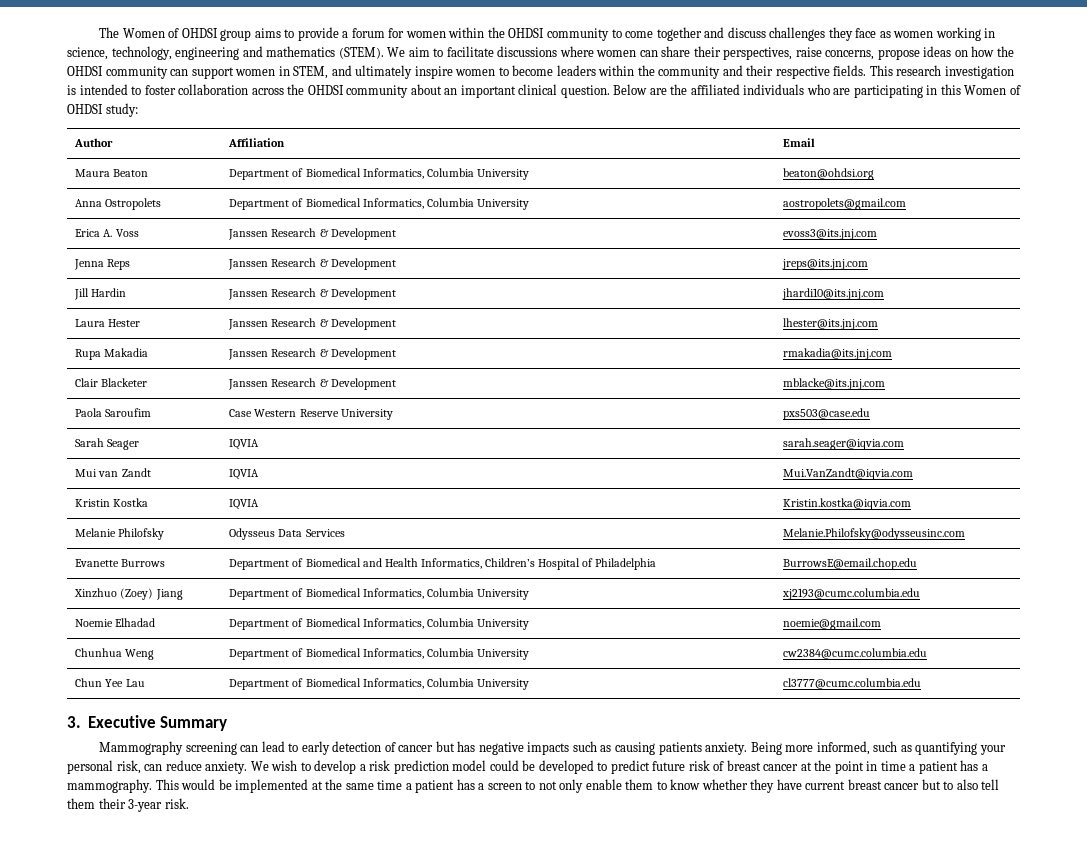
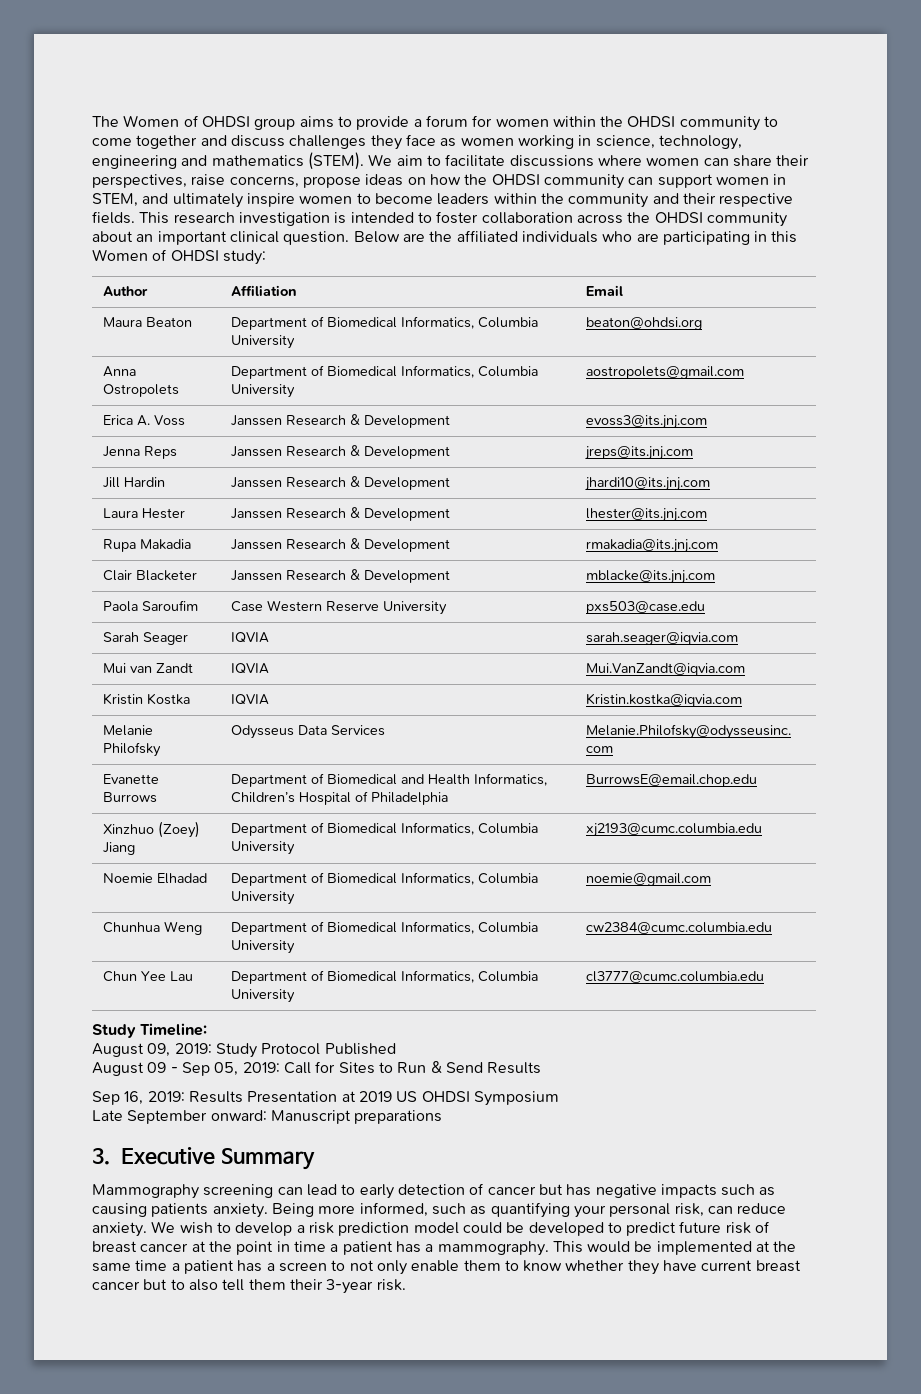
(922, 683) none -> [92,1023,208,1038] [92,1043,396,1058] [92,1061,542,1076] [92,1091,559,1106] [92,1110,443,1124] // Study Timeline: // August 09, 2019: Study Protocol Published // August 09 - Sep 05, 2019: Call for Sites to Run & Send Results // Sep 16, 2019: Results Presentation at 2019 US OHDSI Symposium // Late September onward: Manuscript preparations

